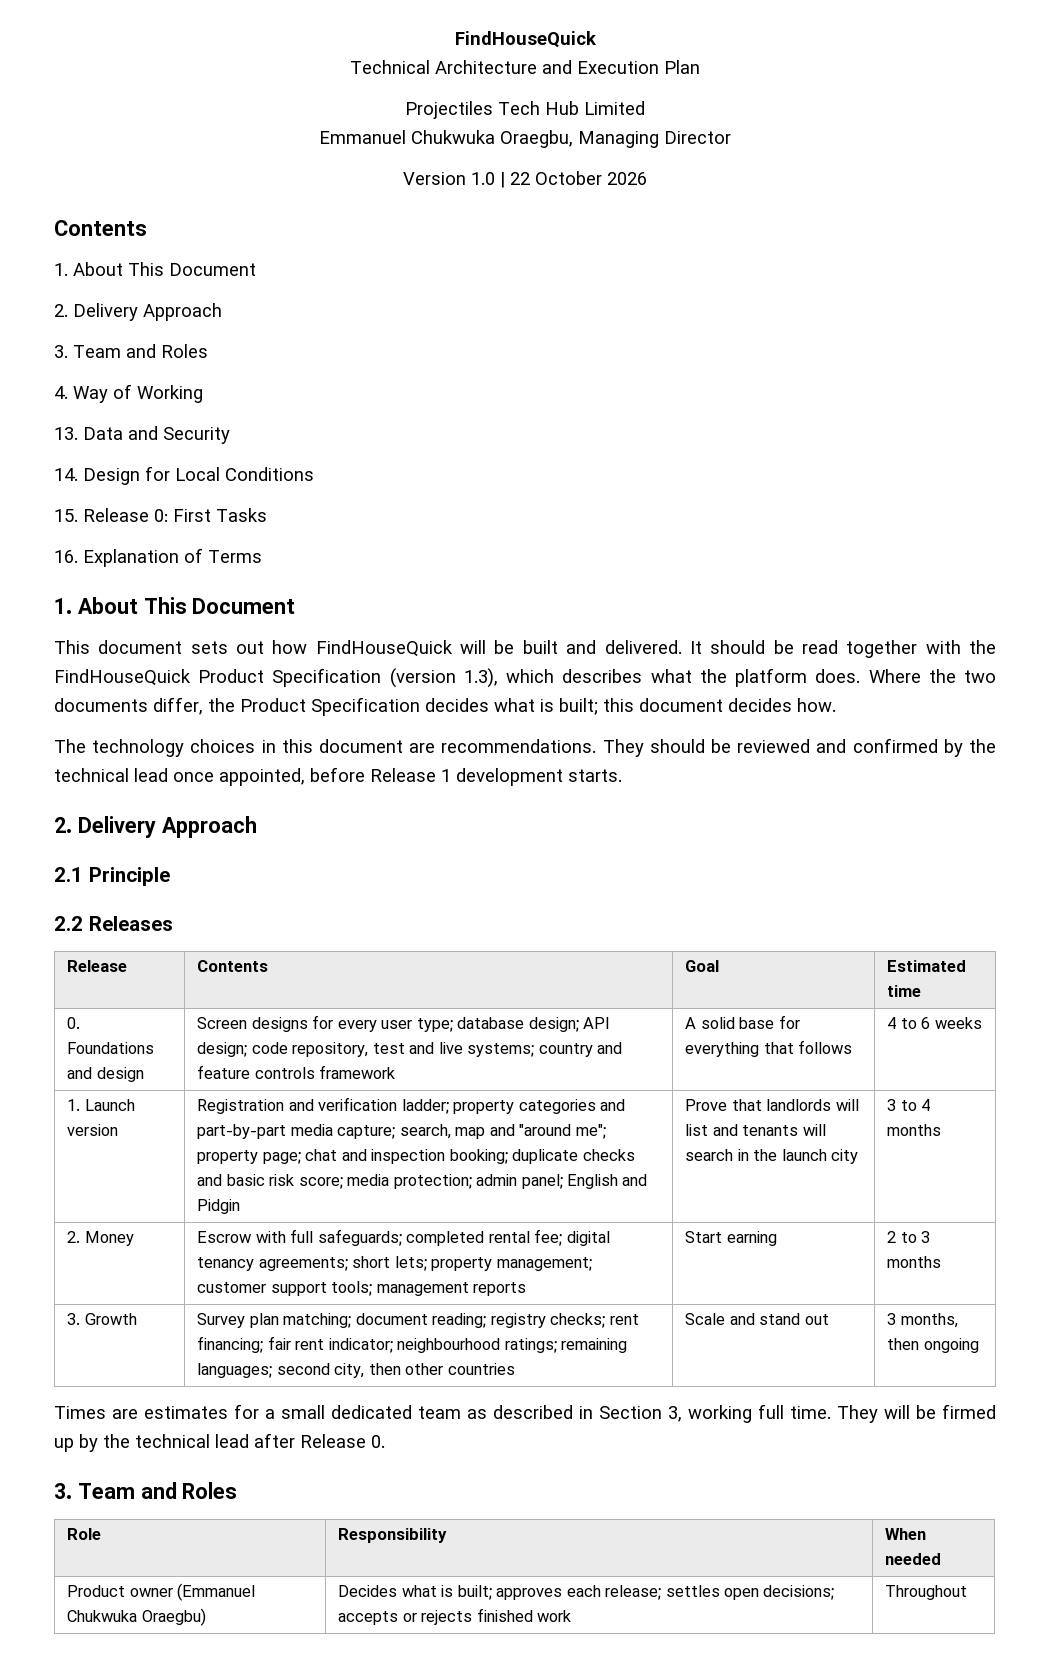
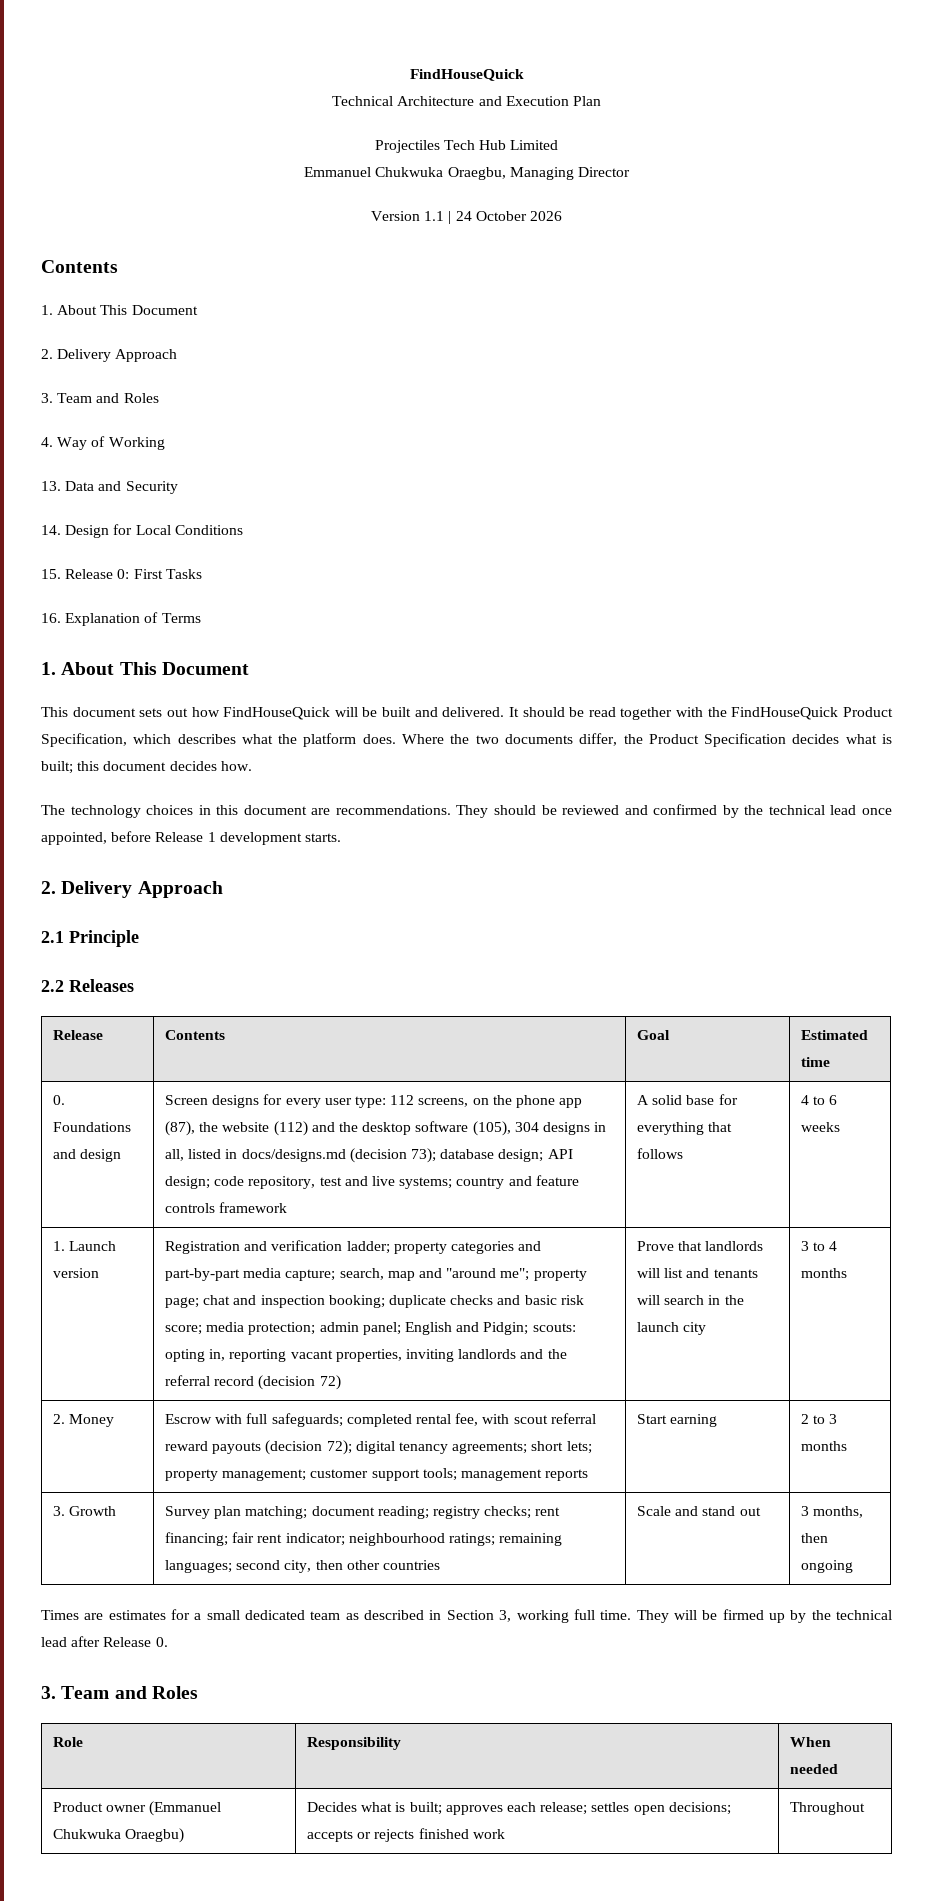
[471,172,530,188] 1.0 | 22 -> [424,211,472,224] 1.1 | 24
[272,668,498,688] Specification (version 1.3), -> [41,733,127,747] Specification,
[416,1018,453,1032] type; -> [354,1095,583,1108] [165,1121,607,1136] [165,1148,436,1163] type: 112 screens, on the phone app (87), the website (112) and the desktop software (105), 304 designs in all, listed in docs/designs.md (decision 73);
[197,1199,241,1214] Pidgin -> [483,1322,576,1335] [165,1349,567,1362] [165,1375,341,1390] Pidgin; scouts: opting in, reporting vacant properties, inviting landlords and the referral record (decision 72)
[534,1229,563,1246] fee; -> [455,1413,596,1426] [165,1440,352,1455] fee, with scout referral reward payouts (decision 72);

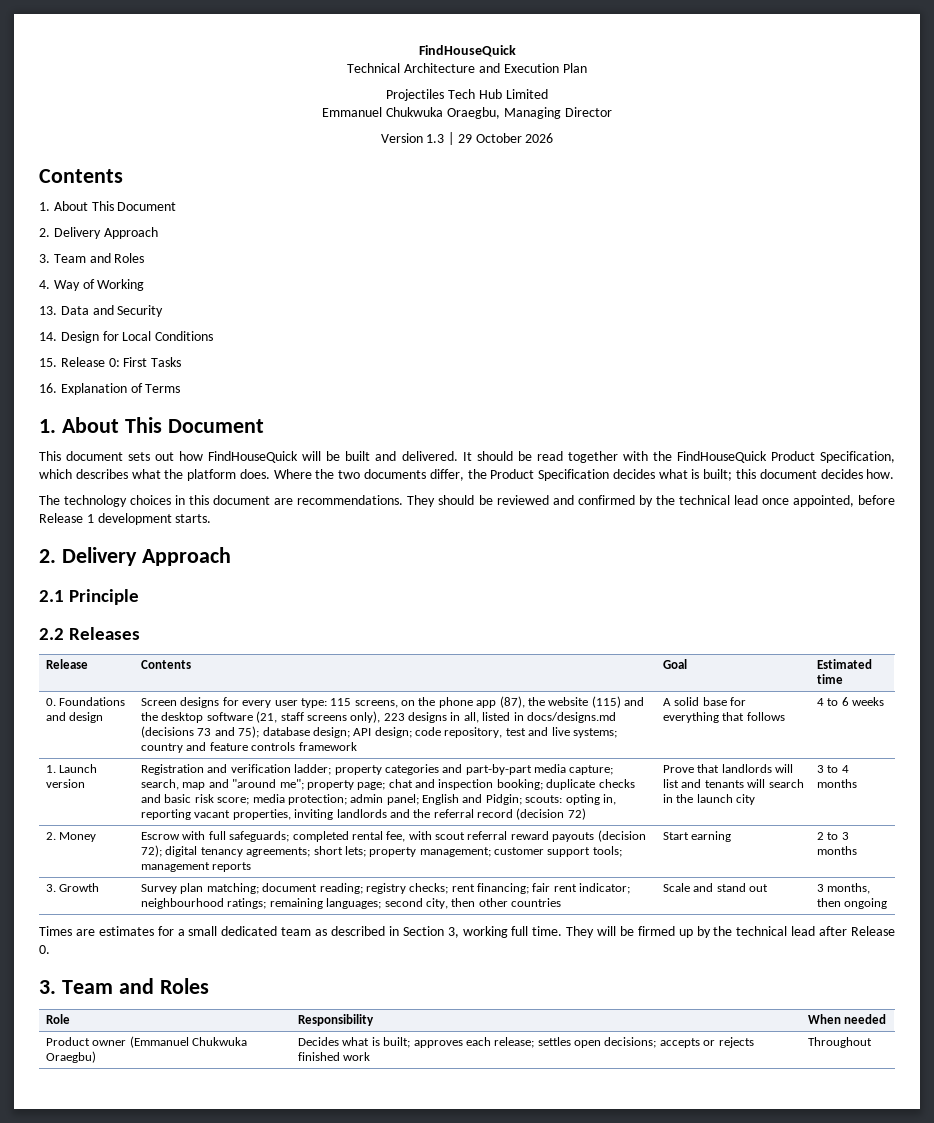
[424,211,472,224] 1.1 | 24 -> [426,132,472,145] 1.3 | 29
[390,1095,415,1105] 112 -> [330,698,352,706] 115
[273,1121,308,1136] (112) -> [591,696,621,708] (115)
[472,1121,539,1136] (105), 304 -> [256,711,405,723] (21, staff screens only), 223
[349,1148,436,1163] (decision 73); -> [141,726,260,738] (decisions 73 and 75);

